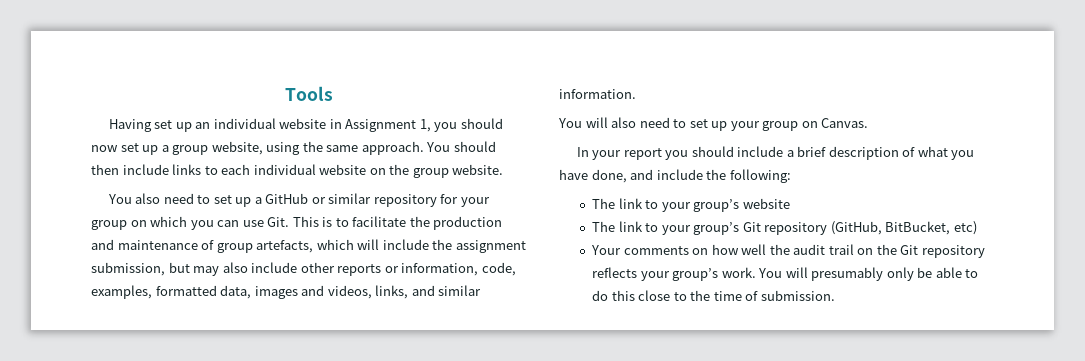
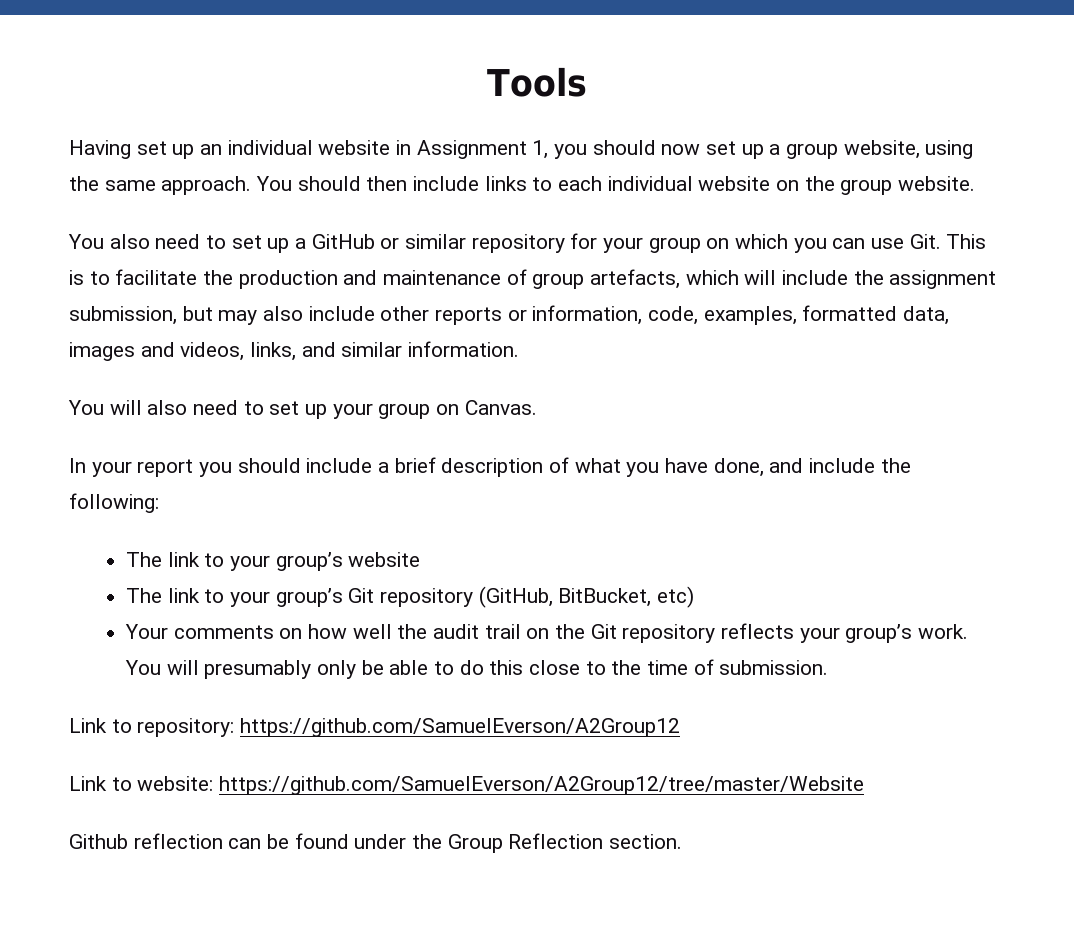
(835, 295) none -> [69,718,681,737] [69,776,865,795] [69,833,683,853] // Link to repository: https://github.com/SamuelEverson/A2Group12 // Link to website: https://github.com/SamuelEverson/A2Group12/tree/master/Website // Github reflection can be found under the Group Reflection section.

